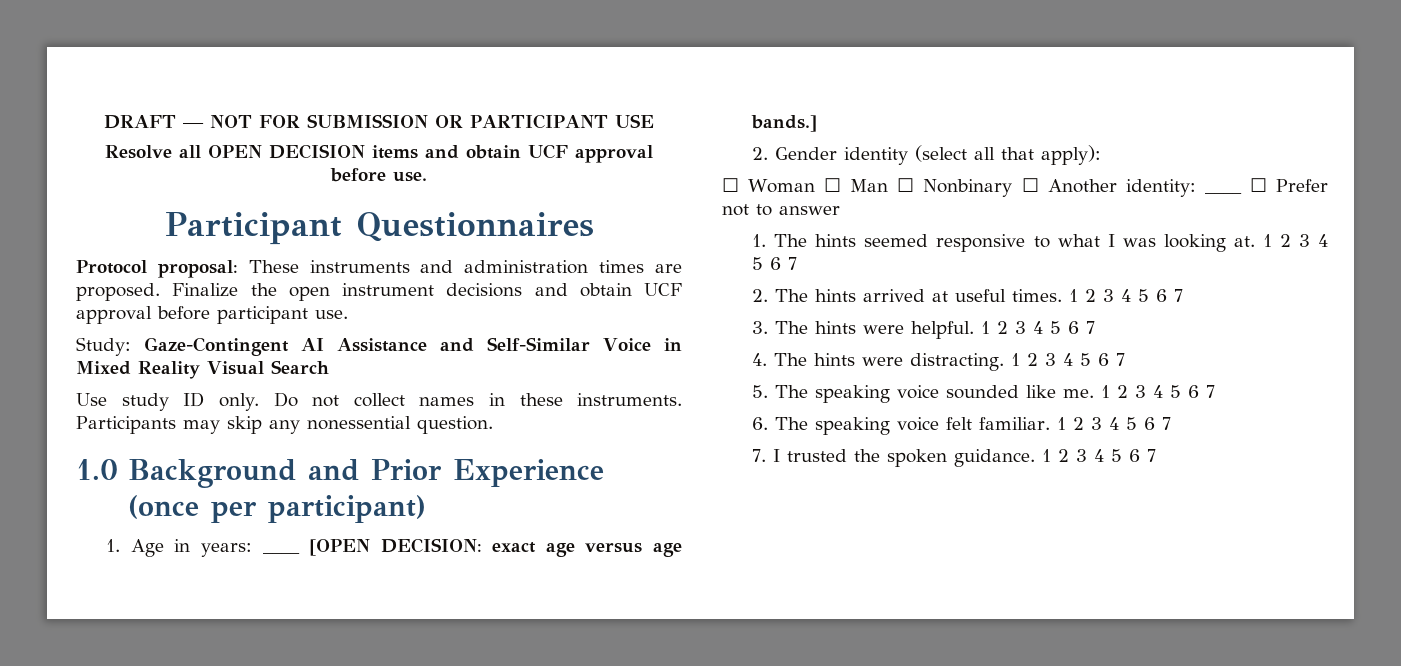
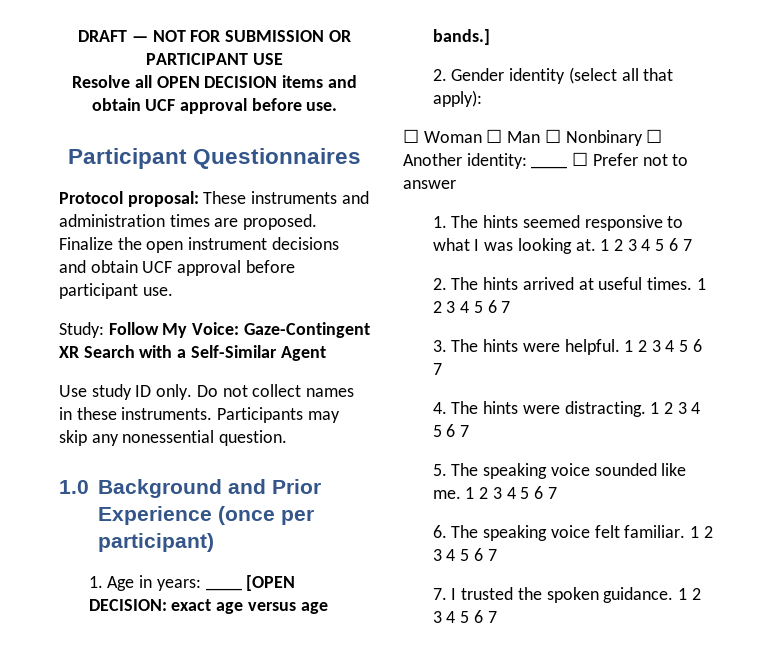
[144,337,682,356] [76,360,329,379] Gaze-Contingent AI Assistance and Self-Similar Voice in Mixed Reality Visual Search -> [108,322,370,338] [59,345,326,361] Follow My Voice: Gaze-Contingent XR Search with a Self-Similar Agent

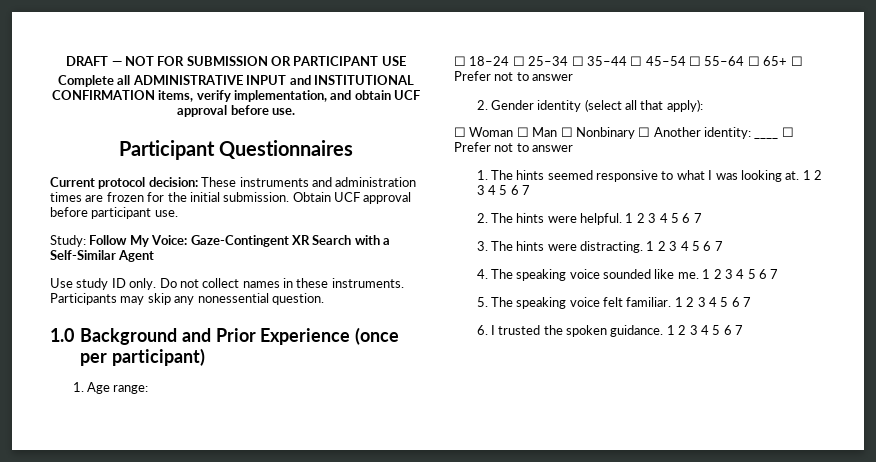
[72,75,324,88] Resolve all OPEN DECISION items -> [58,75,414,87] [51,90,327,102] Complete all ADMINISTRATIVE INPUT and INSTITUTIONAL CONFIRMATION items, verify implementation,
[59,191,199,207] Protocol proposal: -> [50,177,198,189] Current protocol decision:
[243,214,318,230] [59,237,339,253] [59,260,138,273] proposed. Finalize the open instrument decisions and obtain -> [106,192,331,202] frozen for the initial submission. Obtain
[139,575,296,591] [88,599,328,614] [432,29,490,45] in years: ____ [OPEN DECISION: exact age versus age bands.] -> [113,385,149,394] [454,56,803,66] [454,71,574,81] range: // ☐ 18–24 ☐ 25–34 ☐ 35–44 ☐ 45–54 ☐ 55–64 ☐ 65+ ☐ Prefer not to answer
[522,277,693,290] arrived at useful times. -> [547,213,623,225] were helpful.
[564,339,620,355] helpful. -> [580,241,644,253] distracting.
[483,401,701,417] [432,424,470,437] [432,463,479,476] hints were distracting. 1 2 3 4 5 6 7 // 5. The -> (513, 274) none
[432,525,447,538] 6. -> [476,297,488,307] 5.
[432,588,447,600] 7. -> [476,325,488,335] 6.

